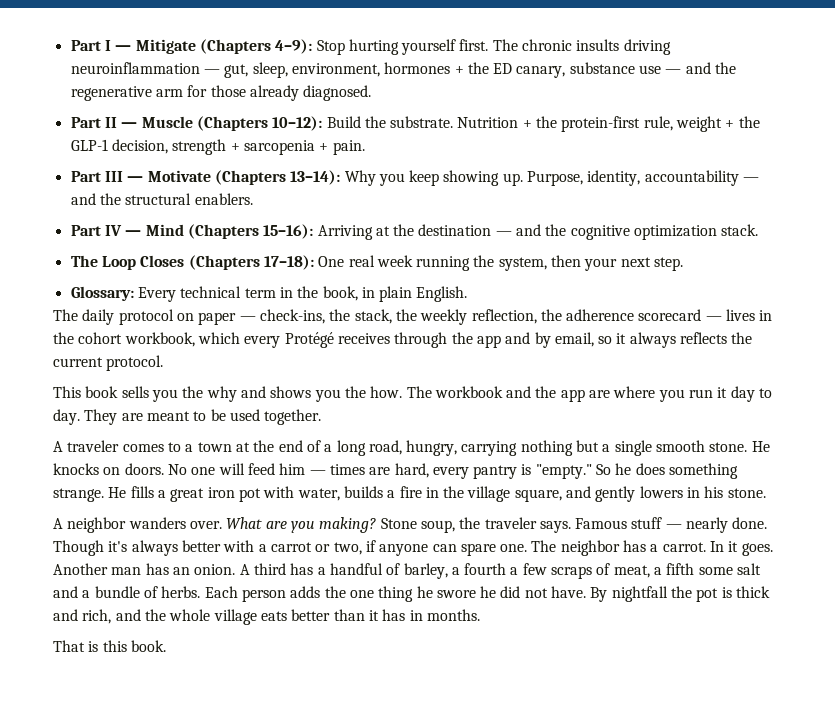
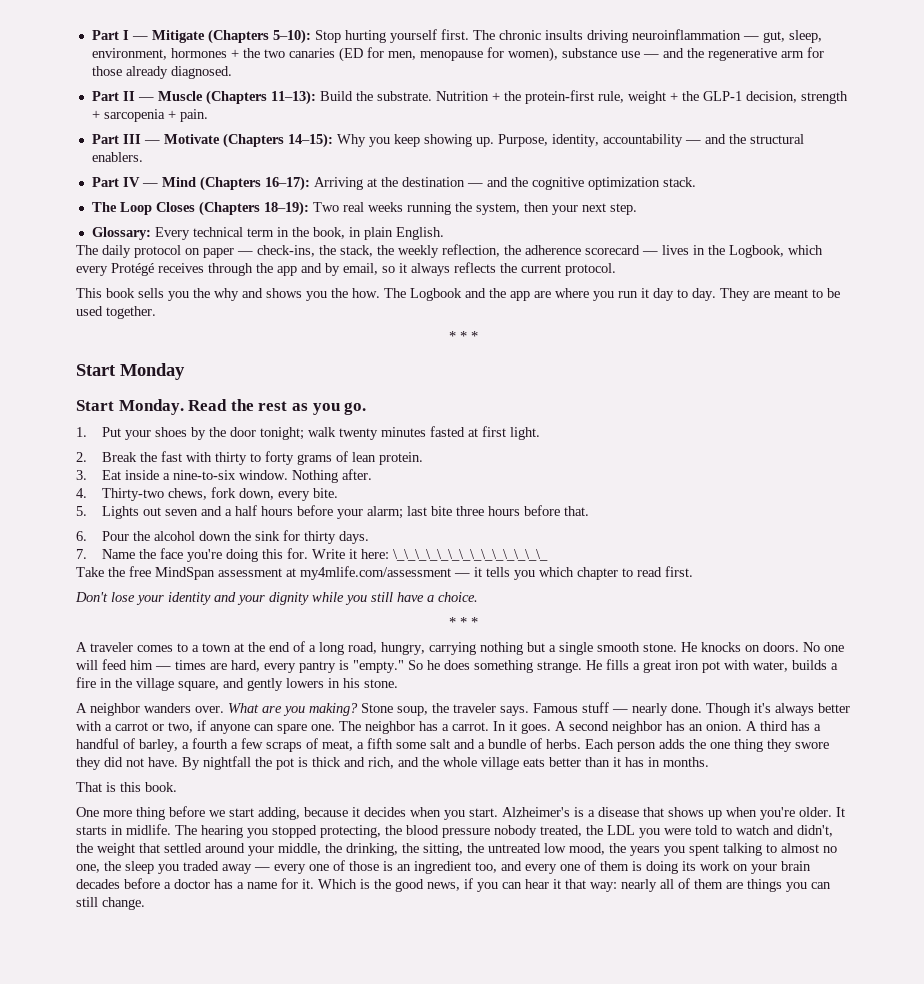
[275,39,313,54] 4–9): -> [272,29,311,44] 5–10):
[493,63,566,78] ED canary, -> [263,47,558,62] two canaries (ED for men, menopause for women),
[272,116,323,131] 10–12): -> [270,90,316,105] 11–13):
[290,170,341,185] 13–14): -> [287,133,333,148] 14–15):
[263,224,314,239] 15–16): -> [264,176,310,191] 16–17):
[263,255,413,270] 17–18): One real week -> [263,201,403,216] 18–19): Two real weeks
[78,332,195,347] cohort workbook, -> [729,245,784,258] Logbook,
[434,386,503,398] workbook -> [410,288,462,301] Logbook
(322, 417) none -> [448,331,478,341] [76,363,185,380] [76,399,367,415] [76,426,541,440] [76,451,424,465] [76,469,373,483] [76,487,339,501] [76,505,590,519] [76,530,370,544] [76,548,549,562] [76,566,693,580] [75,592,478,605] [448,617,478,627] // * * * // Start Monday // Start Monday. Read the rest as you go. // 1. Put your shoes by the door tonight; walk twenty minutes fasted at first light. // 2. Break the fast with thirty to forty grams of lean protein. // 3. Eat inside a nine-to-six window. Nothing after. // 4. Thirty-two chews, fork down, every bite. // 5. Lights out seven and a half hours before your alarm; last bite three hours before that. // 6. Pour the alcohol down the sink for thirty days. // 7. Name the face you're doing this for. Write it here: \_\_\_\_\_\_\_\_\_\_\_\_\_\_ // Take the free MindSpan assessment at my4mlife.com/assessment — it tells you which chapter to read first. // Don't lose your identity and your dignity while you still have a choice. // * * *
[53,563,142,575] Another man -> [555,721,662,734] A second neighbor
[416,586,497,598] he swore he -> [767,739,829,752] [76,757,101,770] they swore they
(166, 646) none -> [76,806,845,820] [76,824,833,838] [76,843,837,856] [76,860,811,874] [76,878,831,892] [76,897,145,910] // One more thing before we start adding, because it decides when you start. Alzheimer's is a disease that shows up when you're older. It starts in midlife. The hearing you stopped protecting, the blood pressure nobody treated, the LDL you were told to watch and didn't, the weight that settled around your middle, the drinking, the sitting, the untreated low mood, the years you spent talking to almost no one, the sleep you traded away — every one of those is an ingredient too, and every one of them is doing its work on your brain decades before a doctor has a name for it. Which is the good news, if you can hear it that way: nearly all of them are things you can still change.

